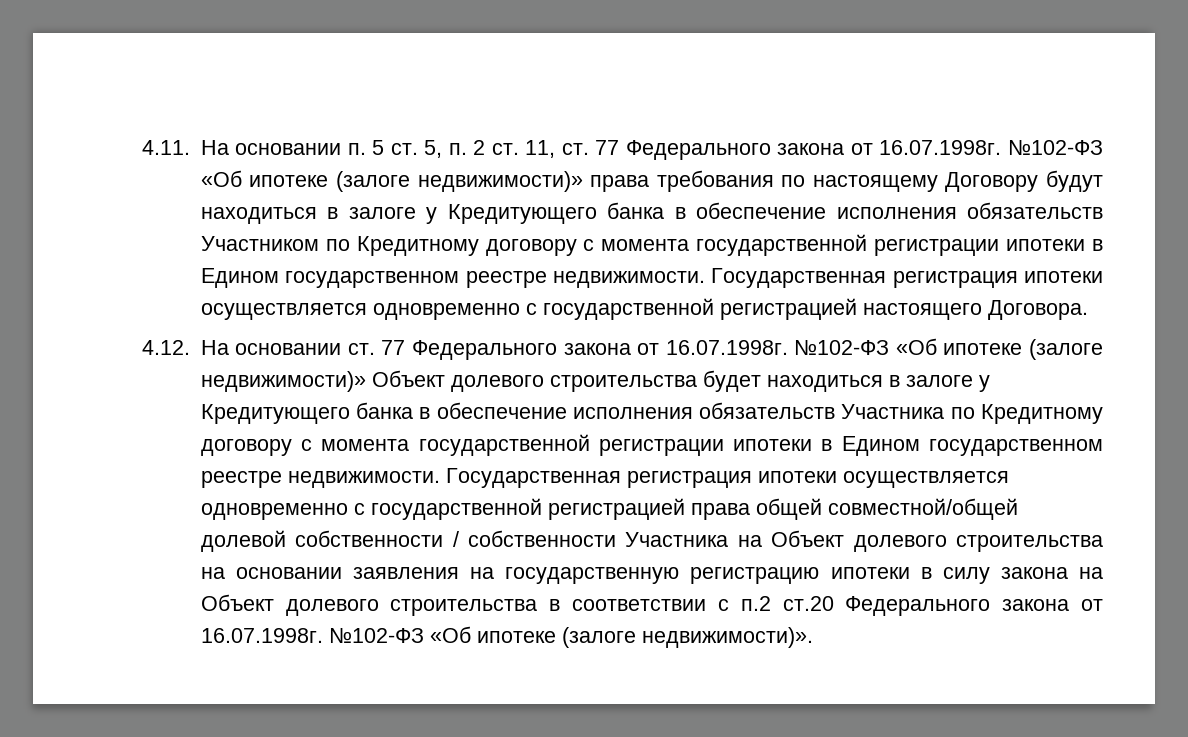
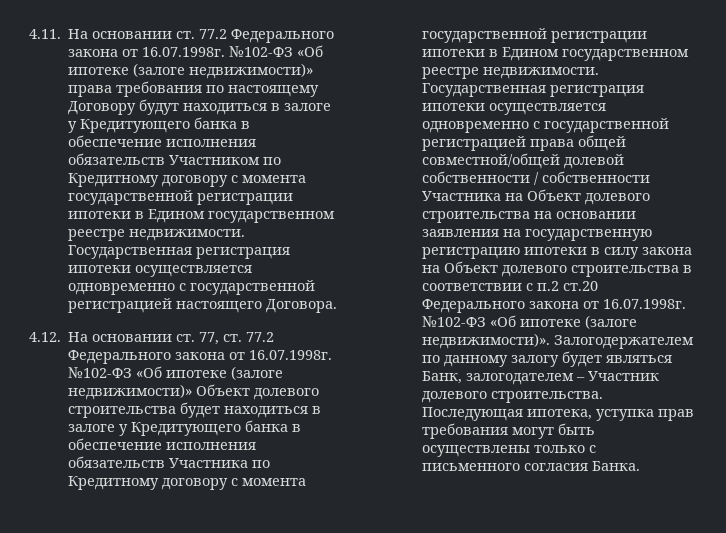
[347,140,620,158] п. 5 ст. 5, п. 2 ст. 11, ст. 77 -> [176,29,228,39] ст. 77.2
[381,340,406,355] 77 -> [199,332,275,345] 77, ст. 77.2
(813, 637) none -> [554,335,695,349] [422,351,673,367] [422,371,660,385] [422,391,604,403] [422,407,695,421] [422,423,596,439] [422,445,597,457] [422,461,641,471] Залогодержателем по данному залогу будет являться Банк, залогодателем – Участник долевого строительства. Последующая ипотека, уступка прав требования могут быть осуществлены только с письменного согласия Банка.

